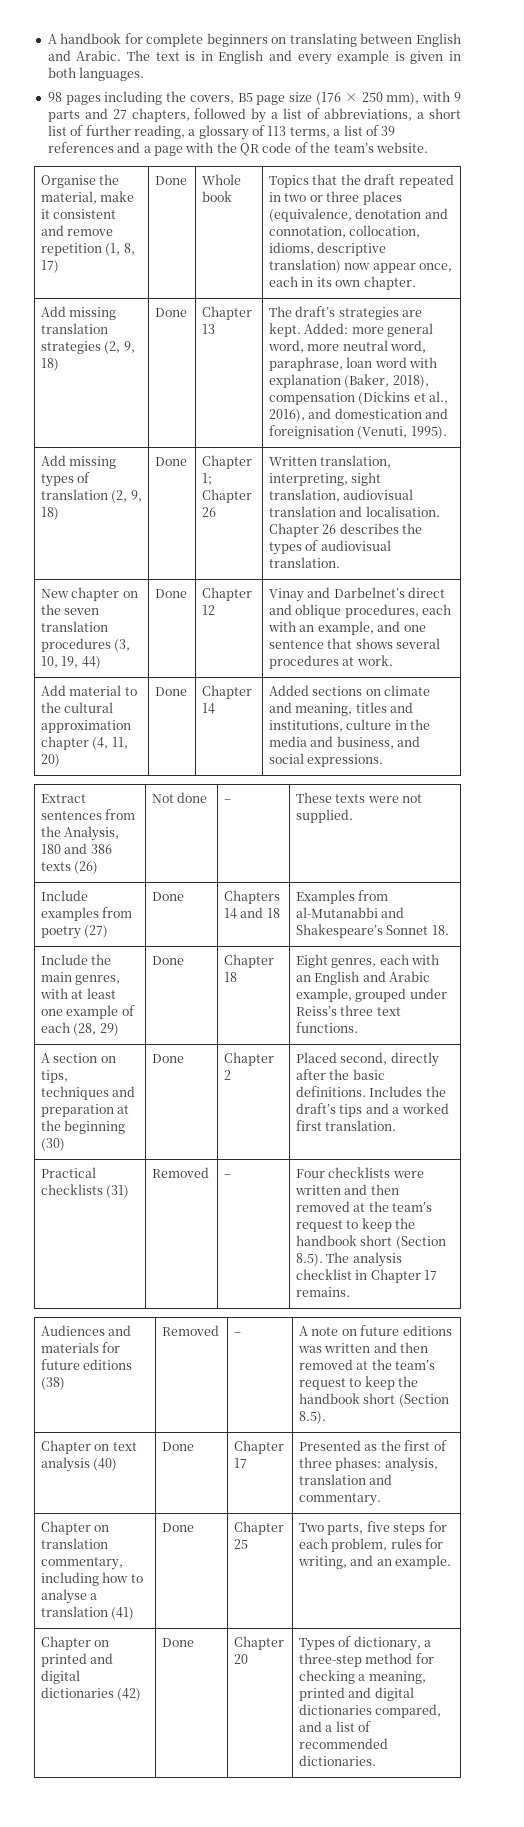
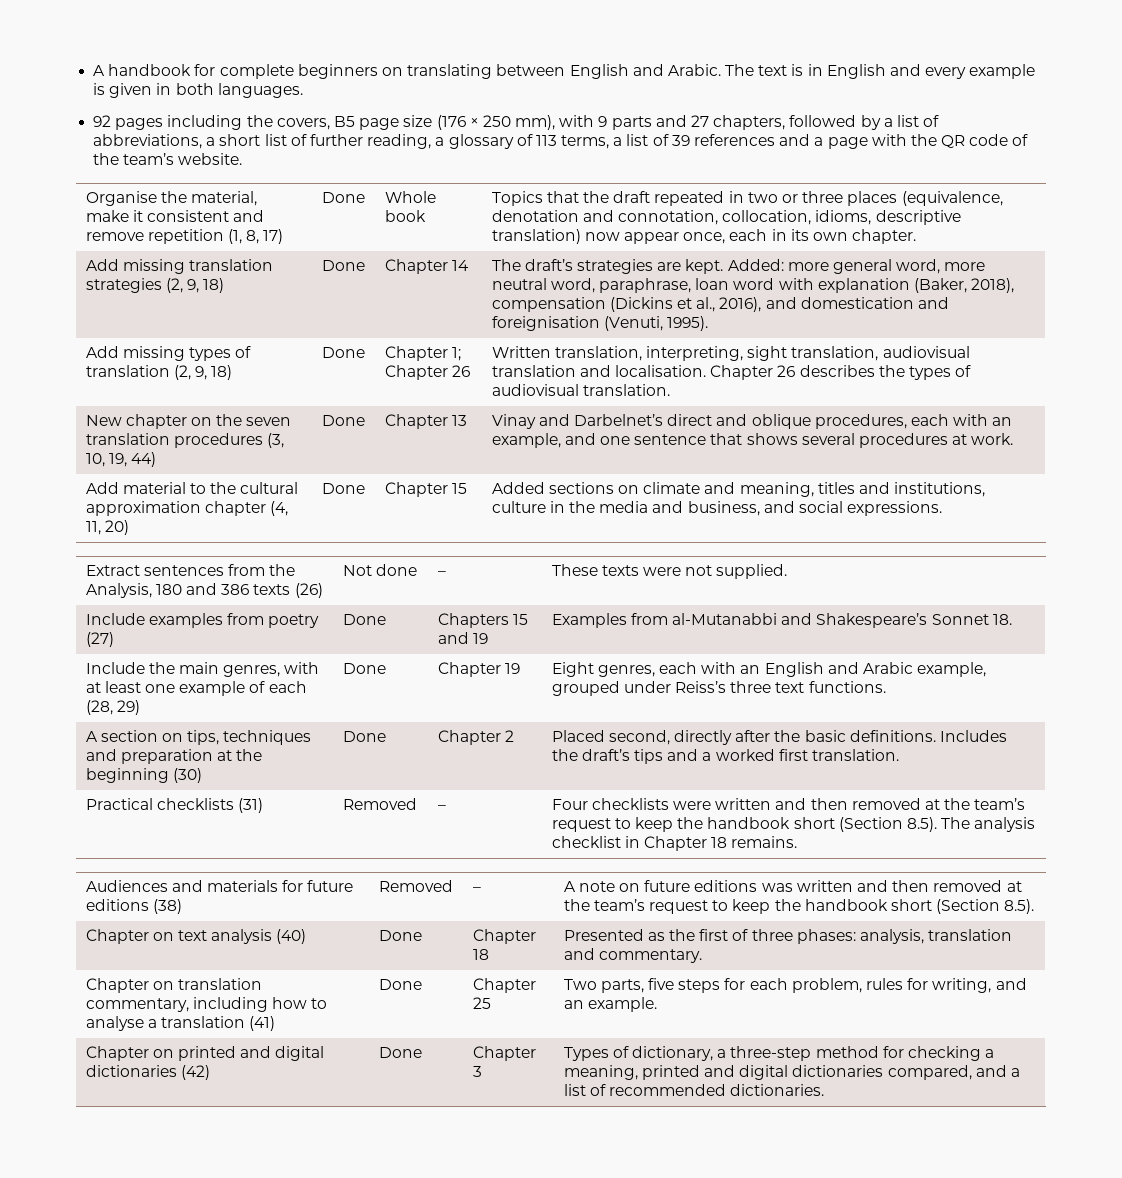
[47,92,62,102] 98 -> [93,115,112,127] 92
[202,324,216,334] 13 -> [451,260,469,271] 14
[202,605,216,615] 12 -> [451,415,467,426] 13
[202,703,216,714] 14 -> [451,483,467,494] 15
[224,907,280,919] 14 and 18 -> [512,614,528,625] [437,632,488,644] 15 and 19
[224,972,238,982] 18 -> [504,663,520,674] 19
[424,1270,438,1280] 17 -> [711,837,728,848] 18
[234,1458,248,1468] 17 -> [472,949,489,960] 18
[234,1654,249,1664] 20 -> [472,1066,482,1077] 3

